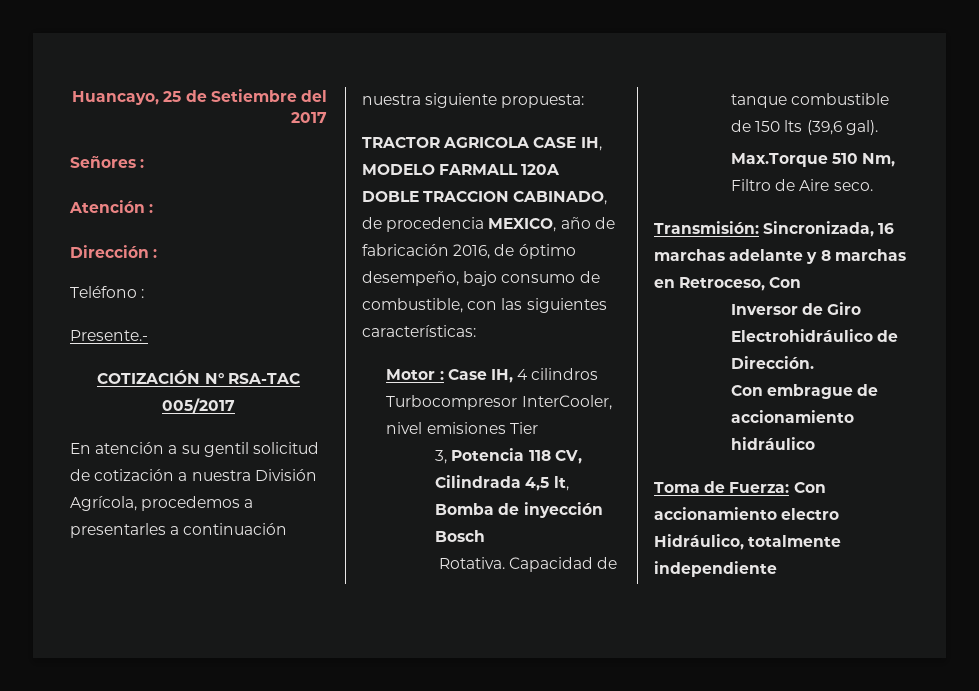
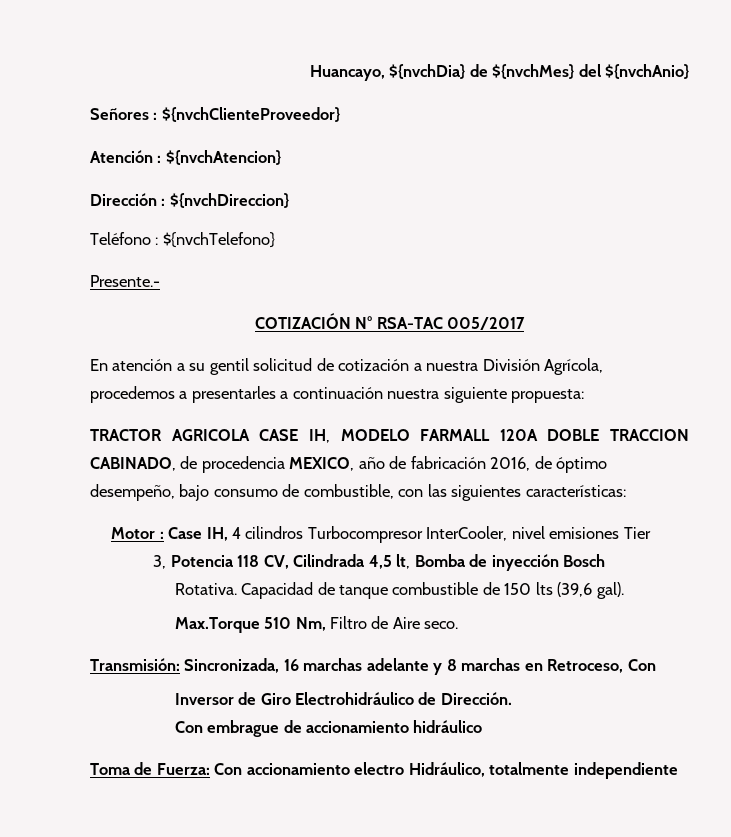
[163,89,327,102] [291,112,327,123] 25 de Setiembre del 2017 -> [389,64,690,79] ${nvchDia} de ${nvchMes} del ${nvchAnio}
(145, 163) none -> [161,107,341,122] ${nvchClienteProveedor}
(154, 208) none -> [165,150,282,165] ${nvchAtencion}
(158, 253) none -> [169,193,290,208] ${nvchDireccion}
(145, 293) none -> [162,232,275,248] ${nvchTelefono}

